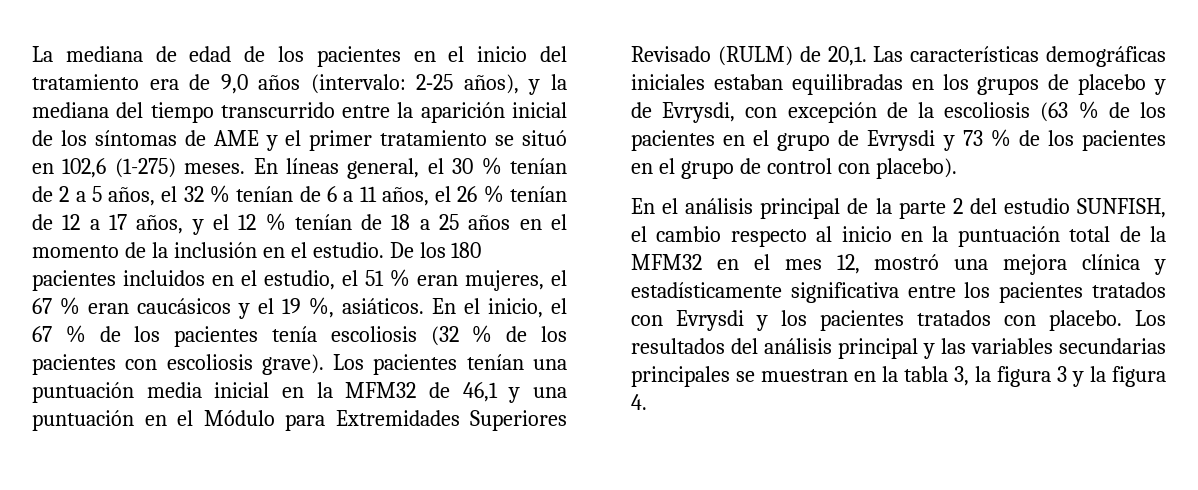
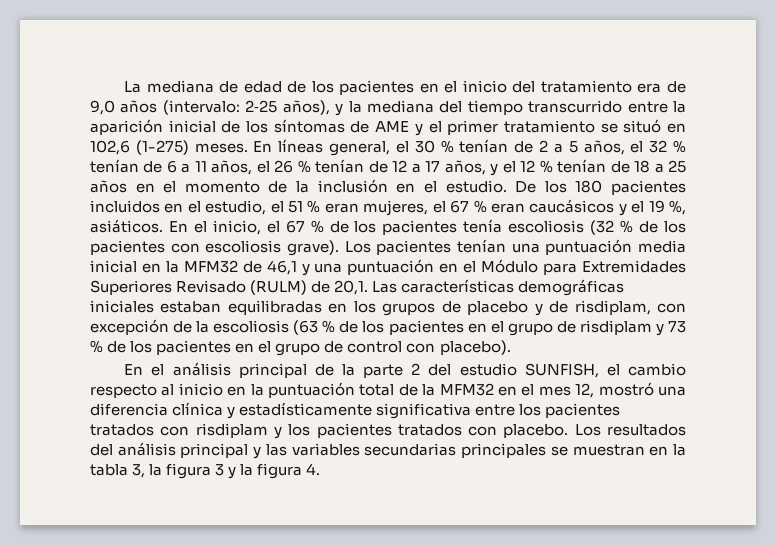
[662,102,736,123] Evrysdi, -> [574,300,651,315] risdiplam,
[867,130,936,151] Evrysdi -> [579,320,652,335] risdiplam
[1003,254,1068,275] mejora -> [90,403,168,416] diferencia
[676,310,744,331] Evrysdi -> [195,423,268,438] risdiplam

